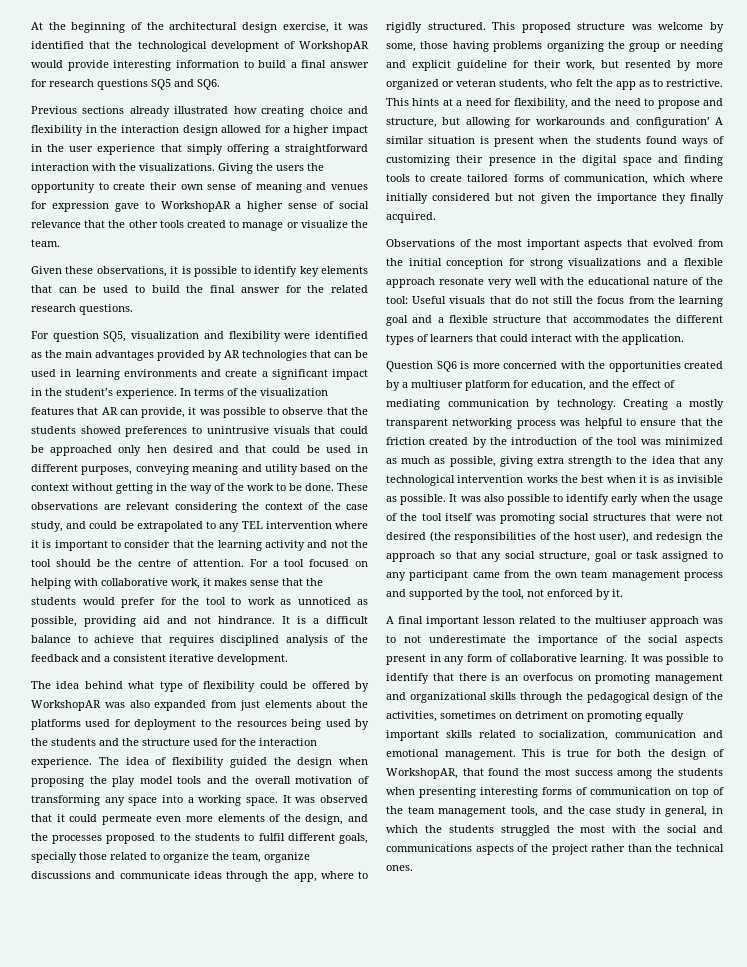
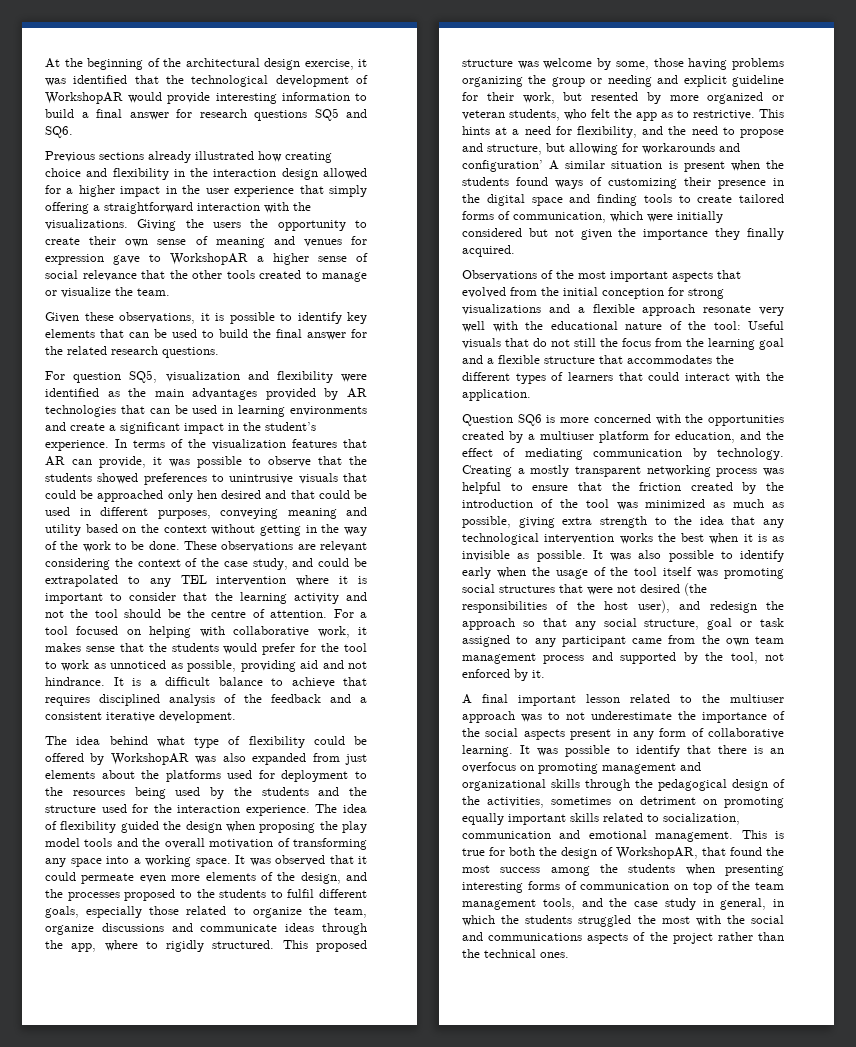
[31,852,77,863] specially -> [86,906,143,918] especially
[690,174,723,182] where -> [647,214,673,222] were

